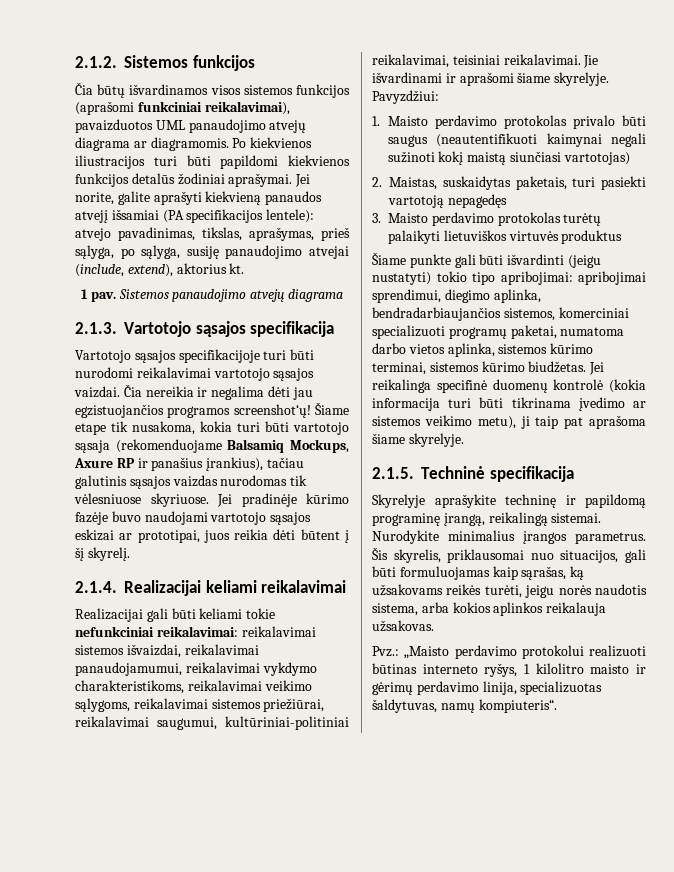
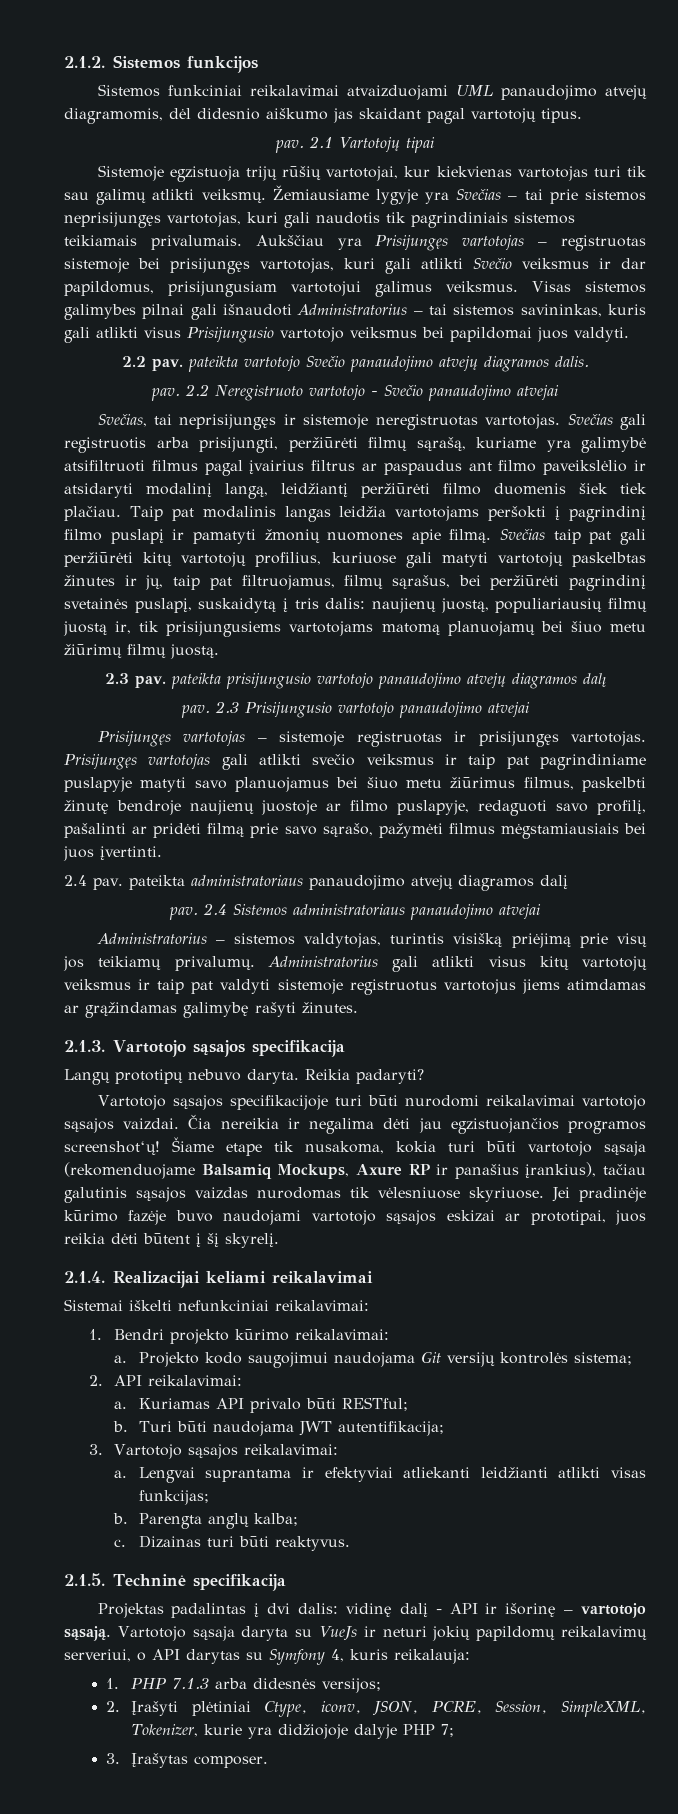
[75,82,351,98] [75,101,290,115] [75,119,307,133] [75,137,313,151] [75,155,350,169] [75,173,311,187] [75,191,323,205] [75,209,315,223] [75,227,350,241] [75,245,349,259] [75,263,245,277] [81,289,343,302] [75,321,335,337] Čia būtų išvardinamos visos sistemos funkcijos (aprašomi funkciniai reikalavimai), pavaizduotos UML panaudojimo atvejų diagrama ar diagramomis. Po kiekvienos iliustracijos turi būti papildomi kiekvienos funkcijos detalūs žodiniai aprašymai. Jei norite, galite aprašyti kiekvieną panaudos atvejį išsamiai (PA specifikacijos lentele): atvejo pavadinimas, tikslas, aprašymas, prieš sąlyga, po sąlyga, susiję panaudojimo atvejai (include, extend), aktorius kt. // 1 pav. Sistemos panaudojimo atvejų diagrama // 2.1.3. Vartotojo sąsajos specifikacija -> [97,84,647,100] [64,108,582,124] [275,136,435,153] [97,165,647,182] [64,185,646,205] [64,212,575,228] [64,235,646,251] [64,258,646,274] [64,281,647,297] [64,304,646,320] [64,327,629,343] [121,356,589,372] [151,384,559,401] [97,414,646,430] [64,437,646,453] [64,460,646,476] [64,483,647,499] [64,506,646,522] [64,529,646,545] [64,552,646,568] [64,575,646,591] [64,598,647,613] [63,621,646,637] [64,644,219,659] [104,673,606,689] [180,701,530,718] [97,731,646,747] [64,754,646,770] [64,777,646,792] [64,800,646,816] [64,823,647,839] [63,846,162,861] [64,875,568,891] [169,903,541,920] [96,933,647,948] [63,956,647,972] [64,979,646,995] [64,1002,358,1018] [64,1040,345,1057] [64,1069,424,1085] Sistemos funkciniai reikalavimai atvaizduojami UML panaudojimo atvejų diagramomis, dėl didesnio aiškumo jas skaidant pagal vartotojų tipus. // pav. 2.1 Vartotojų tipai // Sistemoje egzistuoja trijų rūšių vartotojai, kur kiekvienas vartotojas turi tik sau galimų atlikti veiksmų. Žemiausiame lygyje yra Svečias – tai prie sistemos neprisijungęs vartotojas, kuri gali naudotis tik pagrindiniais sistemos teikiamais privalumais. Aukščiau yra Prisijungęs vartotojas – registruotas sistemoje bei prisijungęs vartotojas, kuri gali atlikti Svečio veiksmus ir dar papildomus, prisijungusiam vartotojui galimus veiksmus. Visas sistemos galimybes pilnai gali išnaudoti Administratorius – tai sistemos savininkas, kuris gali atlikti visus Prisijungusio vartotojo veiksmus bei papildomai juos valdyti. // 2.2 pav. pateikta vartotojo Svečio panaudojimo atvejų diagramos dalis. // pav. 2.2 Neregistruoto vartotojo - Svečio panaudojimo atvejai // Svečias, tai neprisijungęs ir sistemoje neregistruotas vartotojas. Svečias gali registruotis arba prisijungti, peržiūrėti filmų sąrašą, kuriame yra galimybė atsifiltruoti filmus pagal įvairius filtrus ar paspaudus ant filmo paveikslėlio ir atsidaryti modalinį langą, leidžiantį peržiūrėti filmo duomenis šiek tiek plačiau. Taip pat modalinis langas leidžia vartotojams peršokti į pagrindinį filmo puslapį ir pamatyti žmonių nuomones apie filmą. Svečias taip pat gali peržiūrėti kitų vartotojų profilius, kuriuose gali matyti vartotojų paskelbtas žinutes ir jų, taip pat filtruojamus, filmų sąrašus, bei peržiūrėti pagrindinį svetainės puslapį, suskaidytą į tris dalis: naujienų juostą, populiariausių filmų juostą ir, tik prisijungusiems vartotojams matomą planuojamų bei šiuo metu žiūrimų filmų juostą. // 2.3 pav. pateikta prisijungusio vartotojo panaudojimo atvejų diagramos dalį // pav. 2.3 Prisijungusio vartotojo panaudojimo atvejai // Prisijungęs vartotojas – sistemoje registruotas ir prisijungęs vartotojas. Prisijungęs vartotojas gali atlikti svečio veiksmus ir taip pat pagrindiniame puslapyje matyti savo planuojamus bei šiuo metu žiūrimus filmus, paskelbti žinutę bendroje naujienų juostoje ar filmo puslapyje, redaguoti savo profilį, pašalinti ar pridėti filmą prie savo sąrašo, pažymėti filmus mėgstamiausiais bei juos įvertinti. // 2.4 pav. pateikta administratoriaus panaudojimo atvejų diagramos dalį // pav. 2.4 Sistemos administratoriaus panaudojimo atvejai // Administratorius – sistemos valdytojas, turintis visišką priėjimą prie visų jos teikiamų privalumų. Administratorius gali atlikti visus kitų vartotojų veiksmus ir taip pat valdyti sistemoje registruotus vartotojus jiems atimdamas ar grąžindamas galimybę rašyti žinutes. // 2.1.3. Vartotojo sąsajos specifikacija // Langų prototipų nebuvo daryta. Reikia padaryti?
[75,608,276,622] [75,626,316,637] [75,644,259,658] [75,662,317,676] [75,680,312,694] [75,698,325,712] [75,716,349,730] [372,54,599,68] [372,72,610,86] [372,90,439,104] [372,115,646,129] [387,133,646,147] [387,151,630,165] [372,176,646,190] [388,194,507,208] [372,212,602,226] [388,230,623,244] [372,252,601,268] [372,271,646,285] [372,289,541,303] [372,307,629,321] [372,325,625,339] [372,343,594,357] [372,361,605,375] [372,379,646,393] [372,397,646,411] [372,415,646,429] [372,433,464,447] [372,466,574,482] [372,494,646,508] [372,512,602,526] [372,530,646,544] [372,547,646,563] [372,566,585,580] [372,584,647,598] [372,602,607,616] [372,620,434,632] [372,645,646,659] [372,663,646,677] [372,681,603,695] [372,699,557,713] Realizacijai gali būti keliami tokie nefunkciniai reikalavimai: reikalavimai sistemos išvaizdai, reikalavimai panaudojamumui, reikalavimai vykdymo charakteristikoms, reikalavimai veikimo sąlygoms, reikalavimai sistemos priežiūrai, reikalavimai saugumui, kultūriniai-politiniai reikalavimai, teisiniai reikalavimai. Jie išvardinami ir aprašomi šiame skyrelyje. Pavyzdžiui: // 1. Maisto perdavimo protokolas privalo būti saugus (neautentifikuoti kaimynai negali sužinoti kokį maistą siunčiasi vartotojas) // 2. Maistas, suskaidytas paketais, turi pasiekti vartotoją nepagedęs // 3. Maisto perdavimo protokolas turėtų palaikyti lietuviškos virtuvės produktus // Šiame punkte gali būti išvardinti (jeigu nustatyti) tokio tipo apribojimai: apribojimai sprendimui, diegimo aplinka, bendradarbiaujančios sistemos, komerciniai specializuoti programų paketai, numatoma darbo vietos aplinka, sistemos kūrimo terminai, sistemos kūrimo biudžetas. Jei reikalinga specifinė duomenų kontrolė (kokia informacija turi būti tikrinama įvedimo ar sistemos veikimo metu), ji taip pat aprašoma šiame skyrelyje. // 2.1.5. Techninė specifikacija // Skyrelyje aprašykite techninę ir papildomą programinę įrangą, reikalingą sistemai. Nurodykite minimalius įrangos parametrus. Šis skyrelis, priklausomai nuo situacijos, gali būti formuluojamas kaip sąrašas, ką užsakovams reikės turėti, jeigu norės naudotis sistema, arba kokios aplinkos reikalauja užsakovas. // Pvz.: „Maisto perdavimo protokolui realizuoti būtinas interneto ryšys, 1 kilolitro maisto ir gėrimų perdavimo linija, specializuotas šaldytuvas, namų kompiuteris“. -> [64,1299,369,1311] [88,1329,389,1344] [113,1351,632,1368] [88,1375,242,1386] [113,1397,408,1413] [112,1421,444,1436] [88,1444,338,1459] [113,1467,646,1483] [138,1490,209,1505] [112,1513,298,1529] [113,1535,350,1551] [64,1573,286,1591] [97,1603,646,1618] [64,1626,648,1641] [64,1649,470,1665] [106,1678,382,1693] [106,1701,646,1717] [131,1724,455,1739] [106,1753,269,1768] Sistemai iškelti nefunkciniai reikalavimai: // 1. Bendri projekto kūrimo reikalavimai: // a. Projekto kodo saugojimui naudojama Git versijų kontrolės sistema; // 2. API reikalavimai: // a. Kuriamas API privalo būti RESTful; // b. Turi būti naudojama JWT autentifikacija; // 3. Vartotojo sąsajos reikalavimai: // a. Lengvai suprantama ir efektyviai atliekanti leidžianti atlikti visas funkcijas; // b. Parengta anglų kalba; // c. Dizainas turi būti reaktyvus. // 2.1.5. Techninė specifikacija // Projektas padalintas į dvi dalis: vidinę dalį - API ir išorinę – vartotojo sąsają. Vartotojo sąsaja daryta su VueJs ir neturi jokių papildomų reikalavimų serveriui, o API darytas su Symfony 4, kuris reikalauja: // 1. PHP 7.1.3 arba didesnės versijos; // 2. Įrašyti plėtiniai Ctype, iconv, JSON, PCRE, Session, SimpleXML, Tokenizer, kurie yra didžiojoje dalyje PHP 7; // 3. Įrašytas composer.

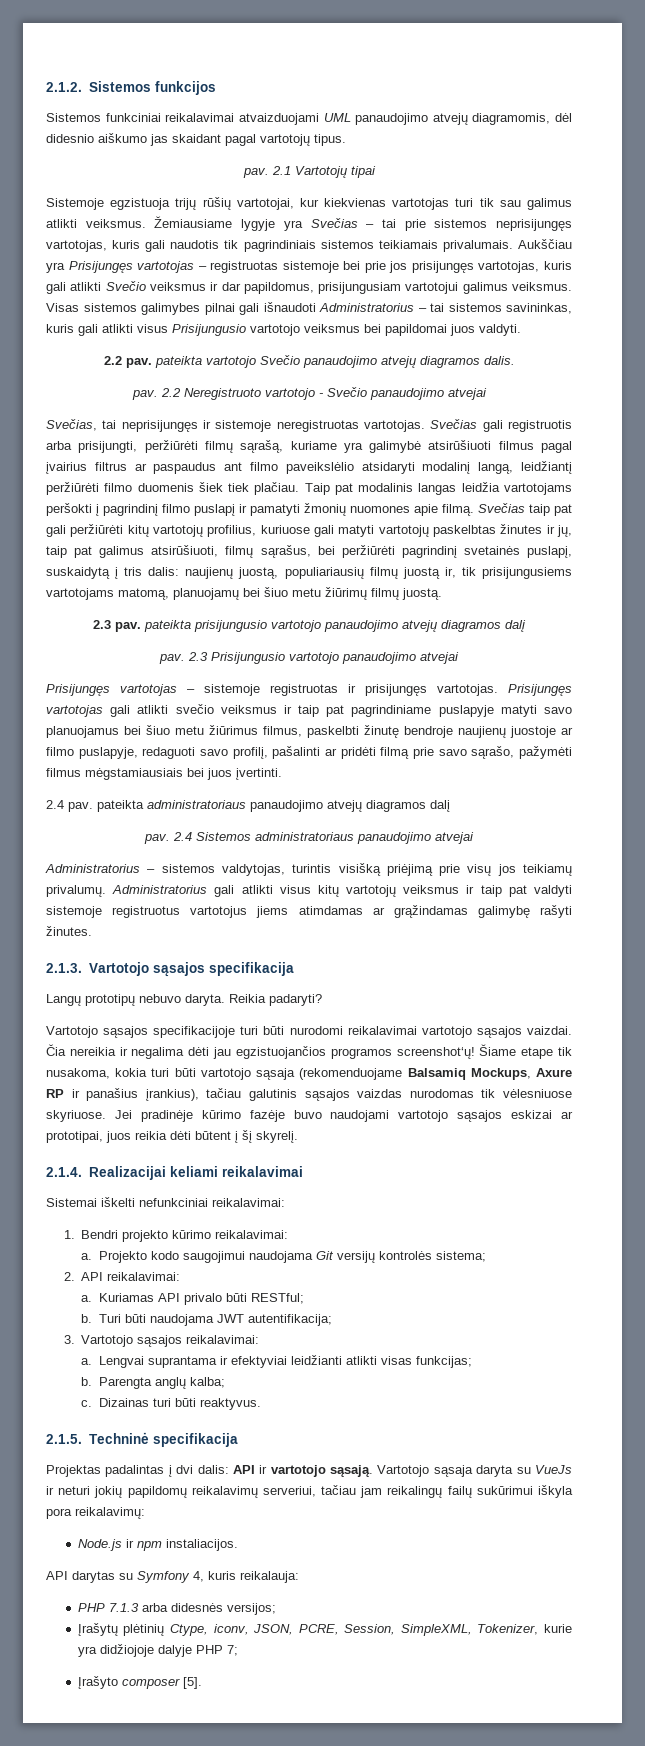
[96,189,266,205] galimų atlikti veiksmų. -> [527,198,572,210] [46,219,146,228] galimus atlikti veiksmus.
[247,212,278,223] kuri -> [112,240,141,249] kuris
(160, 263) none -> [364,261,408,273] prie jos
[344,258,375,269] kuri -> [544,261,572,270] kuris
[64,460,145,472] atsifiltruoti -> [428,440,492,450] atsirūšiuoti
[634,460,646,471] ir -> (354, 468) none
[241,575,335,590] filtruojamus, -> [99,545,219,558] galimus atsirūšiuoti,
[381,623,440,635] matomą -> [118,588,169,600] matomą,
[403,1467,471,1478] atliekanti -> (287, 1362) none
[345,1603,574,1617] vidinę dalį - API ir išorinę – -> [232,1465,268,1474] API ir
[137,1652,146,1661] o -> [321,1485,573,1498] [46,1507,145,1519] [77,1539,238,1551] tačiau jam reikalingų failų sukūrimui iškyla pora reikalavimų: // Node.js ir npm instaliacijos. //
[106,1678,120,1689] 1. -> (299, 1577) none
[106,1701,251,1716] 2. Įrašyti plėtiniai -> [77,1623,165,1636] Įrašytų plėtinių
[106,1753,269,1768] 3. Įrašytas composer. -> [77,1676,202,1689] Įrašyto composer [5].

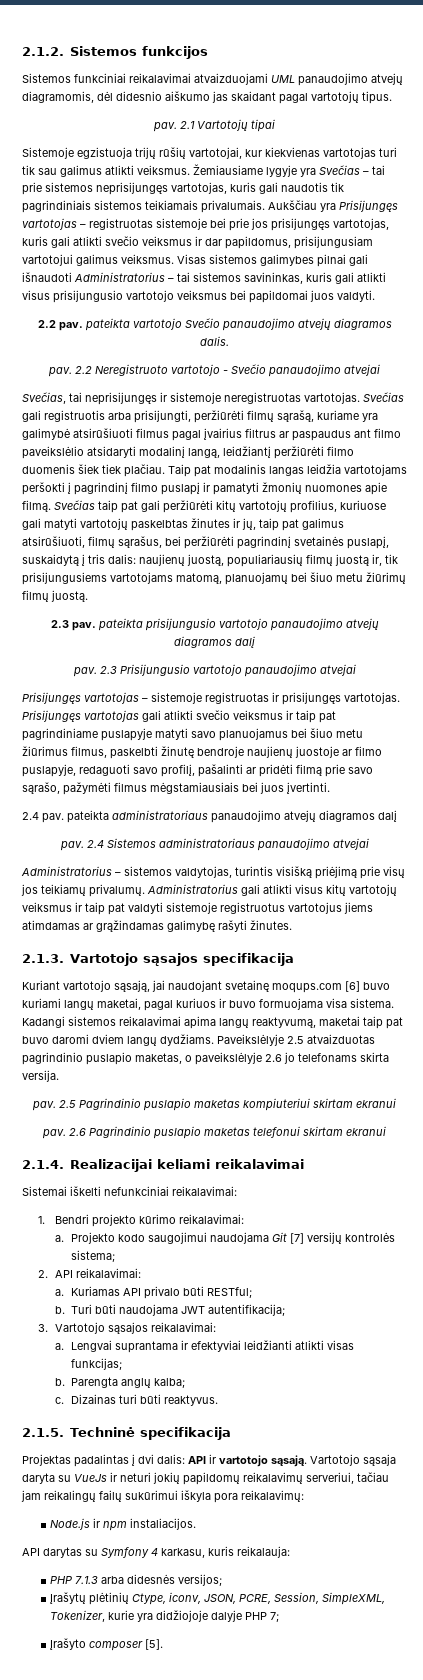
[105,281,146,291] Svečio -> [105,236,139,246] svečio
[172,324,246,336] Prisijungusio -> [53,290,123,303] prisijungusio
[46,994,322,1006] [46,1026,572,1038] [46,1044,572,1059] [46,1068,572,1080] [46,1088,573,1101] [46,1110,573,1122] [46,1130,298,1143] Langų prototipų nebuvo daryta. Reikia padaryti? // Vartotojo sąsajos specifikacijoje turi būti nurodomi reikalavimai vartotojo sąsajos vaizdai. Čia nereikia ir negalima dėti jau egzistuojančios programos screenshot‘ų! Šiame etape tik nusakoma, kokia turi būti vartotojo sąsaja (rekomenduojame Balsamiq Mockups, Axure RP ir panašius įrankius), tačiau galutinis sąsajos vaizdas nurodomas tik vėlesniuose skyriuose. Jei pradinėje kūrimo fazėje buvo naudojami vartotojo sąsajos eskizai ar prototipai, juos reikia dėti būtent į šį skyrelį. -> [22,980,390,993] [22,998,394,1011] [22,1016,403,1029] [22,1034,375,1046] [22,1052,389,1065] [22,1070,59,1082] [32,1098,396,1111] [42,1126,386,1139] Kuriant vartotojo sąsają, jai naudojant svetainę moqups.com [6] buvo kuriami langų maketai, pagal kuriuos ir buvo formuojama visa sistema. Kadangi sistemos reikalavimai apima langų reaktyvumą, maketai taip pat buvo daromi dviem langų dydžiams. Paveikslėlyje 2.5 atvaizduotas pagrindinio puslapio maketas, o paveikslėlyje 2.6 jo telefonams skirta versija. // pav. 2.5 Pagrindinio puslapio maketas kompiuteriui skirtam ekranui // pav. 2.6 Pagrindinio puslapio maketas telefonui skirtam ekranui
(334, 1255) none -> [290,1233,305,1244] [7]
[193,1571,204,1582] 4, -> [151,1548,205,1558] 4 karkasu,

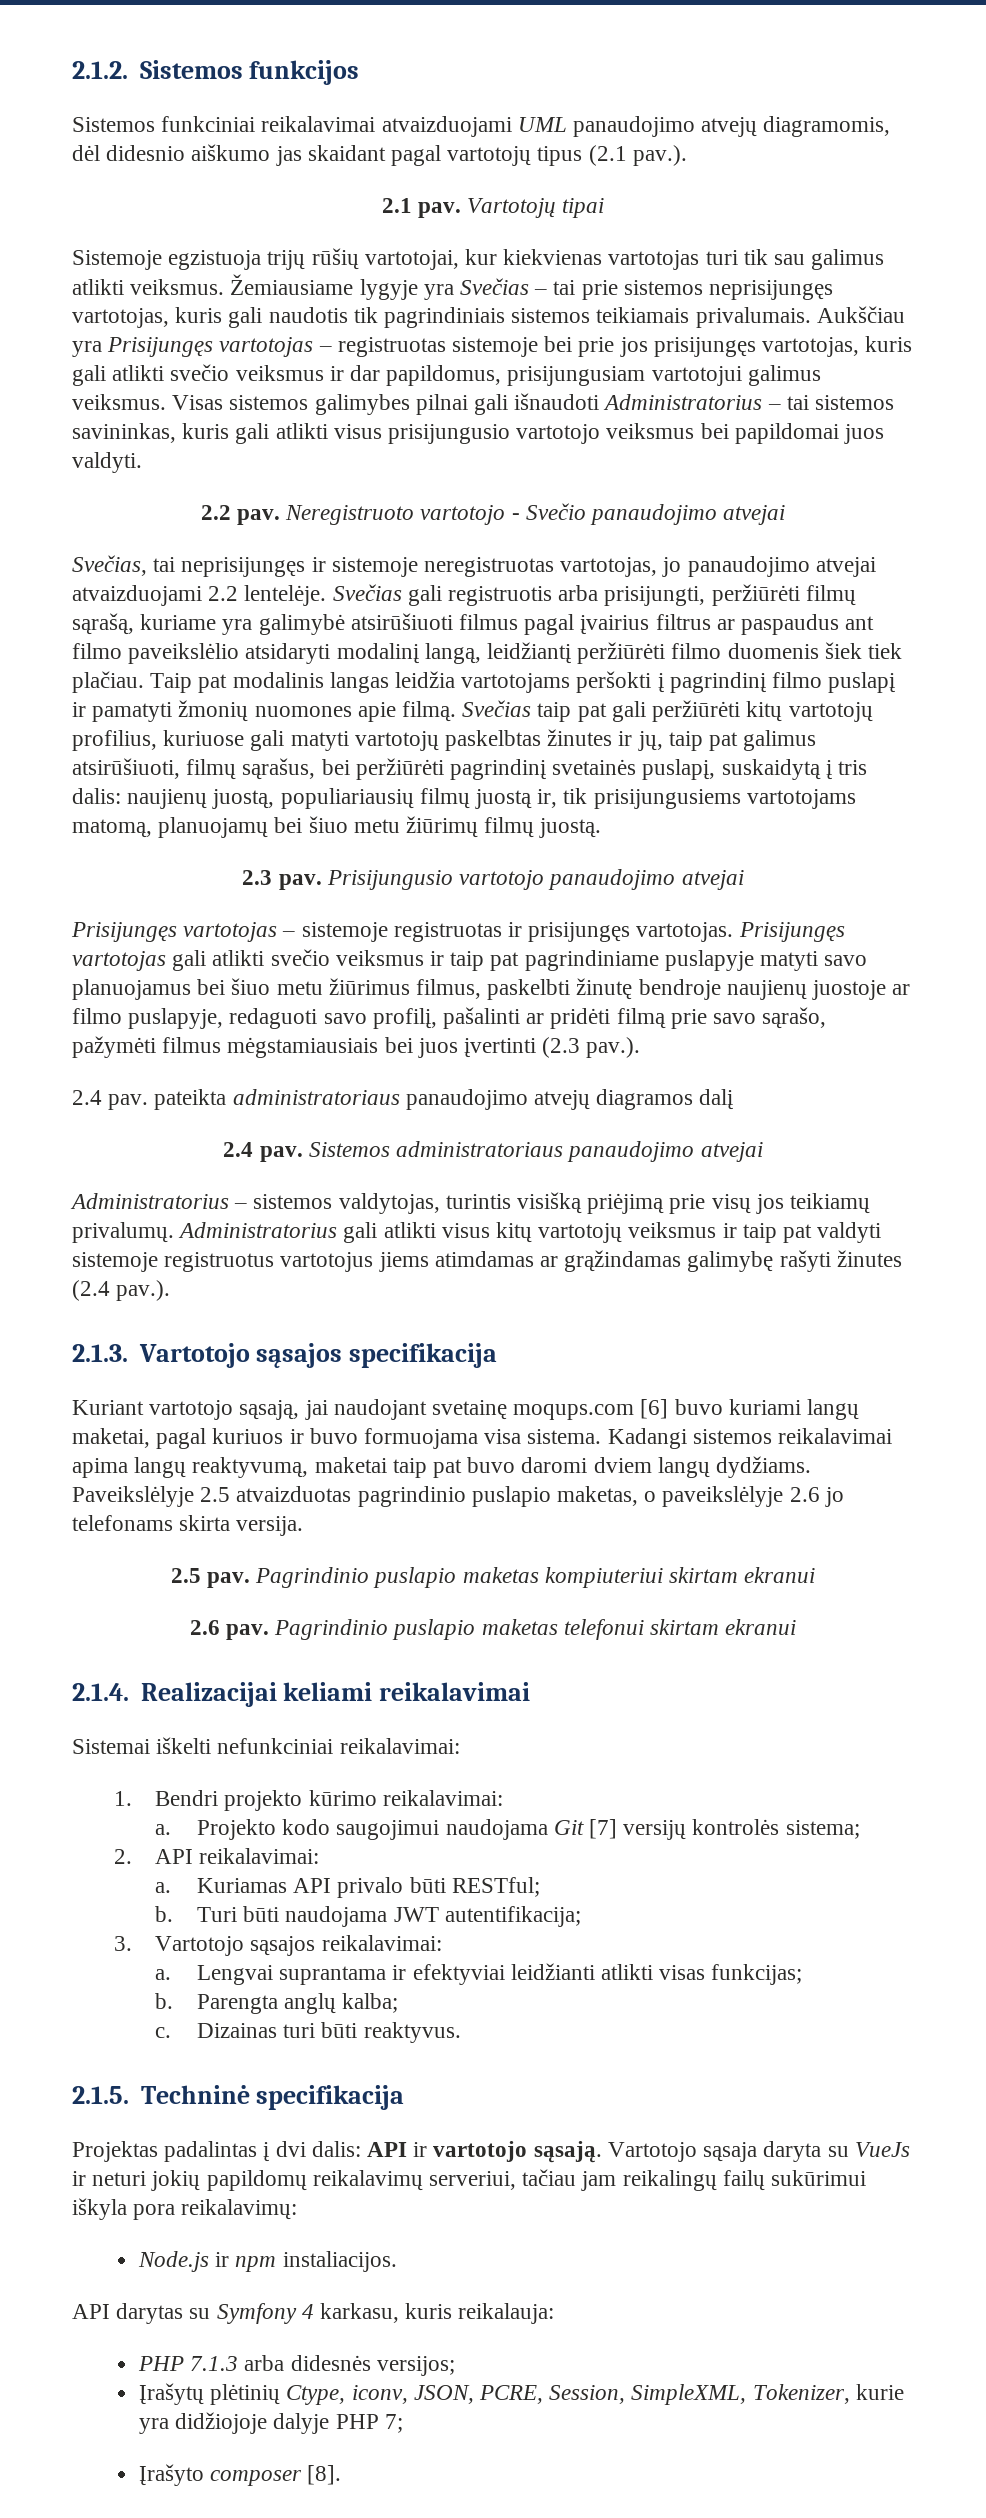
[362,91,392,104] [153,121,195,132] tipus. // pav. 2.1 -> [537,145,687,166] [381,198,461,218] tipus (2.1 pav.). // 2.1 pav.
[84,318,392,331] [200,336,229,346] [48,366,92,377] pateikta vartotojo Svečio panaudojimo atvejų diagramos dalis. // pav. 2.2 -> (280, 517) none
[304,392,360,404] vartotojas. -> [560,556,876,577] [72,585,327,606] vartotojas, jo panaudojimo atvejai atvaizduojami 2.2 lentelėje.
[97,618,379,631] [174,636,255,648] [72,666,117,677] pateikta prisijungusio vartotojo panaudojimo atvejų diagramos dalį // pav. 2.3 -> (322, 882) none
[286,782,330,794] įvertinti. -> [464,1037,641,1058] įvertinti (2.3 pav.).
[59,840,104,851] pav. 2.4 -> [223,1142,303,1162] 2.4 pav.
[250,920,292,930] žinutes. -> [836,1250,902,1267] [72,1280,171,1301] žinutes (2.4 pav.).
[32,1100,76,1111] pav. 2.5 -> [170,1568,250,1588] 2.5 pav.
[42,1128,86,1139] pav. 2.6 -> [189,1620,269,1640] 2.6 pav.
[145,1639,164,1650] [5]. -> [307,2465,342,2485] [8].

